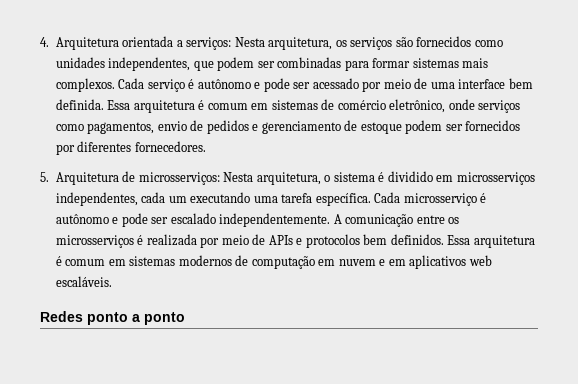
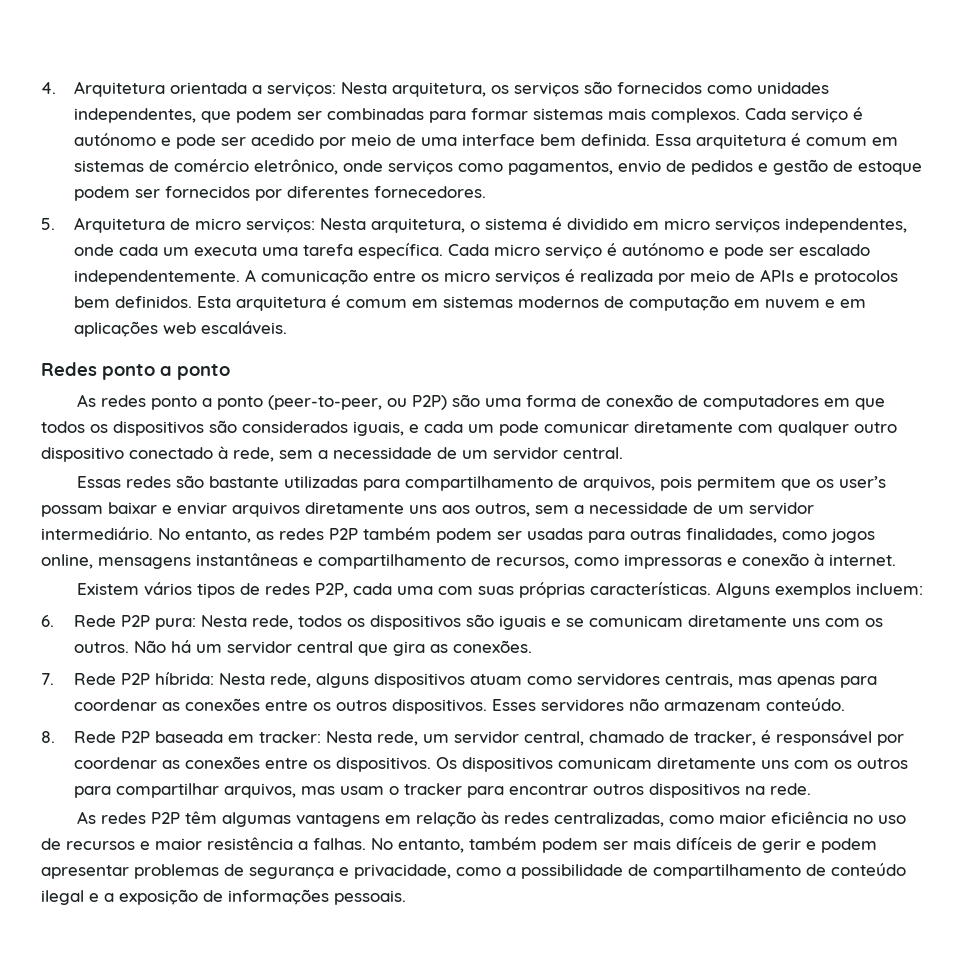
[197,78,359,92] autônomo e pode ser acessado -> [73,133,314,149] autónomo e pode ser acedido
[261,121,341,134] gerenciamento -> [772,159,828,175] gestão
[138,172,220,185] microsserviços: -> [194,218,315,233] micro serviços:
[456,172,535,185] [55,192,251,206] microsserviços independentes, cada um executando -> [663,218,907,233] [73,244,257,256] micro serviços independentes, onde cada um executa
[403,193,487,206] [55,214,109,224] microsserviço é autônomo -> [493,243,704,259] micro serviço é autónomo
[55,235,134,248] microsserviços -> [443,270,560,285] micro serviços
[447,235,471,245] Essa -> [196,296,231,308] Esta
[409,255,467,269] aplicativos -> [73,321,158,337] aplicações
(185, 318) none -> [77,394,886,410] [41,420,897,436] [41,446,623,462] [77,475,887,491] [41,502,814,517] [41,527,875,543] [41,553,896,569] [77,582,924,598] [41,614,883,630] [73,640,532,656] [41,672,877,688] [73,698,845,714] [41,730,904,746] [73,756,908,772] [73,783,811,798] [77,811,907,827] [41,837,877,853] [41,863,906,879] [41,889,406,905] // As redes ponto a ponto (peer-to-peer, ou P2P) são uma forma de conexão de computadores em que todos os dispositivos são considerados iguais, e cada um pode comunicar diretamente com qualquer outro dispositivo conectado à rede, sem a necessidade de um servidor central. // Essas redes são bastante utilizadas para compartilhamento de arquivos, pois permitem que os user’s possam baixar e enviar arquivos diretamente uns aos outros, sem a necessidade de um servidor intermediário. No entanto, as redes P2P também podem ser usadas para outras finalidades, como jogos online, mensagens instantâneas e compartilhamento de recursos, como impressoras e conexão à internet. // Existem vários tipos de redes P2P, cada uma com suas próprias características. Alguns exemplos incluem: // 6. Rede P2P pura: Nesta rede, todos os dispositivos são iguais e se comunicam diretamente uns com os outros. Não há um servidor central que gira as conexões. // 7. Rede P2P híbrida: Nesta rede, alguns dispositivos atuam como servidores centrais, mas apenas para coordenar as conexões entre os outros dispositivos. Esses servidores não armazenam conteúdo. // 8. Rede P2P baseada em tracker: Nesta rede, um servidor central, chamado de tracker, é responsável por coordenar as conexões entre os dispositivos. Os dispositivos comunicam diretamente uns com os outros para compartilhar arquivos, mas usam o tracker para encontrar outros dispositivos na rede. // As redes P2P têm algumas vantagens em relação às redes centralizadas, como maior eficiência no uso de recursos e maior resistência a falhas. No entanto, também podem ser mais difíceis de gerir e podem apresentar problemas de segurança e privacidade, como a possibilidade de compartilhamento de conteúdo ilegal e a exposição de informações pessoais.

